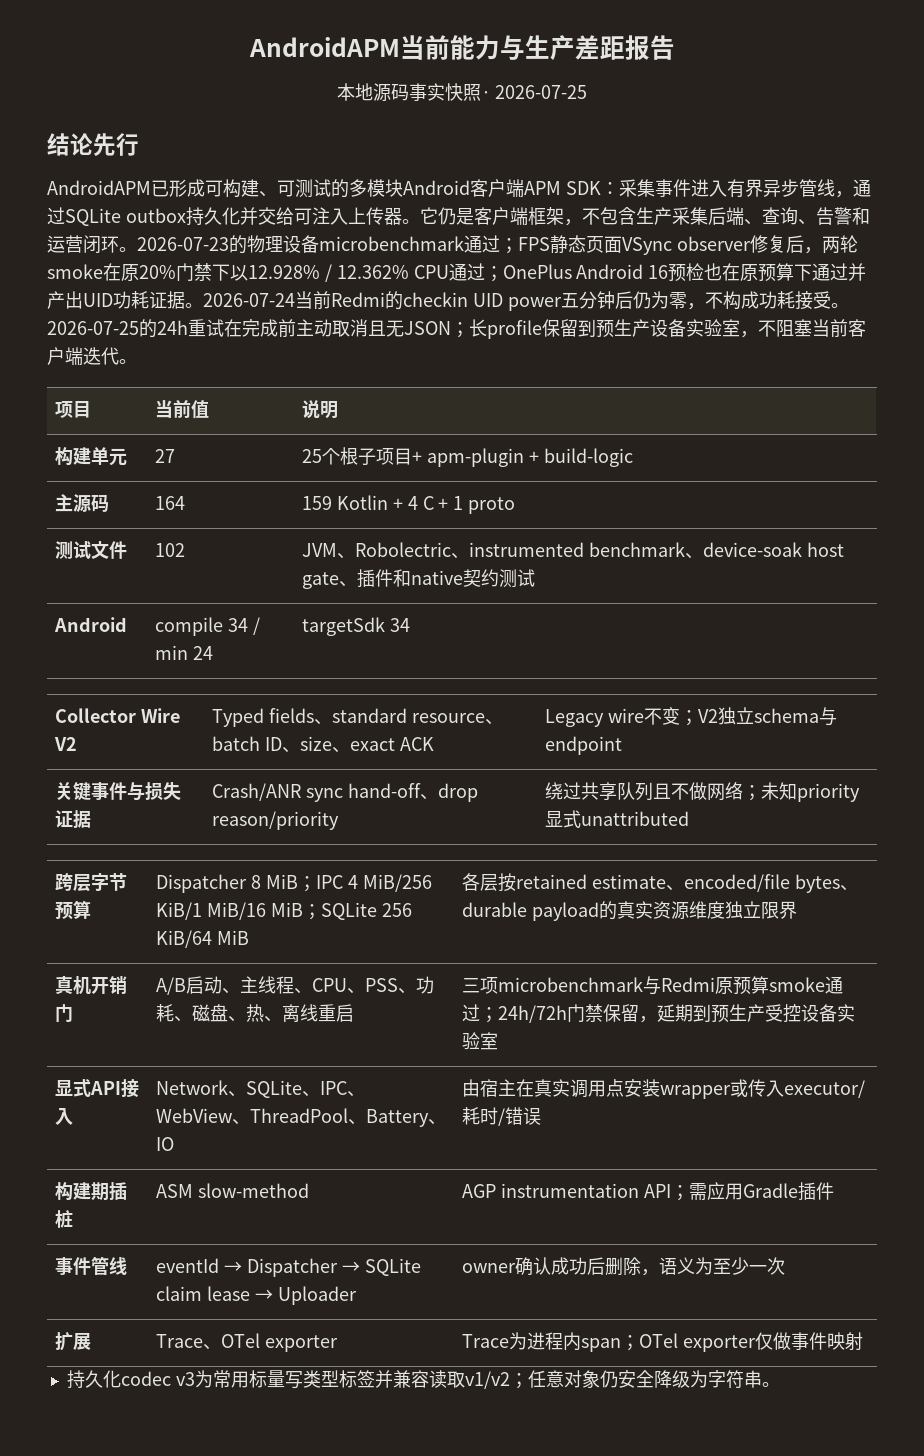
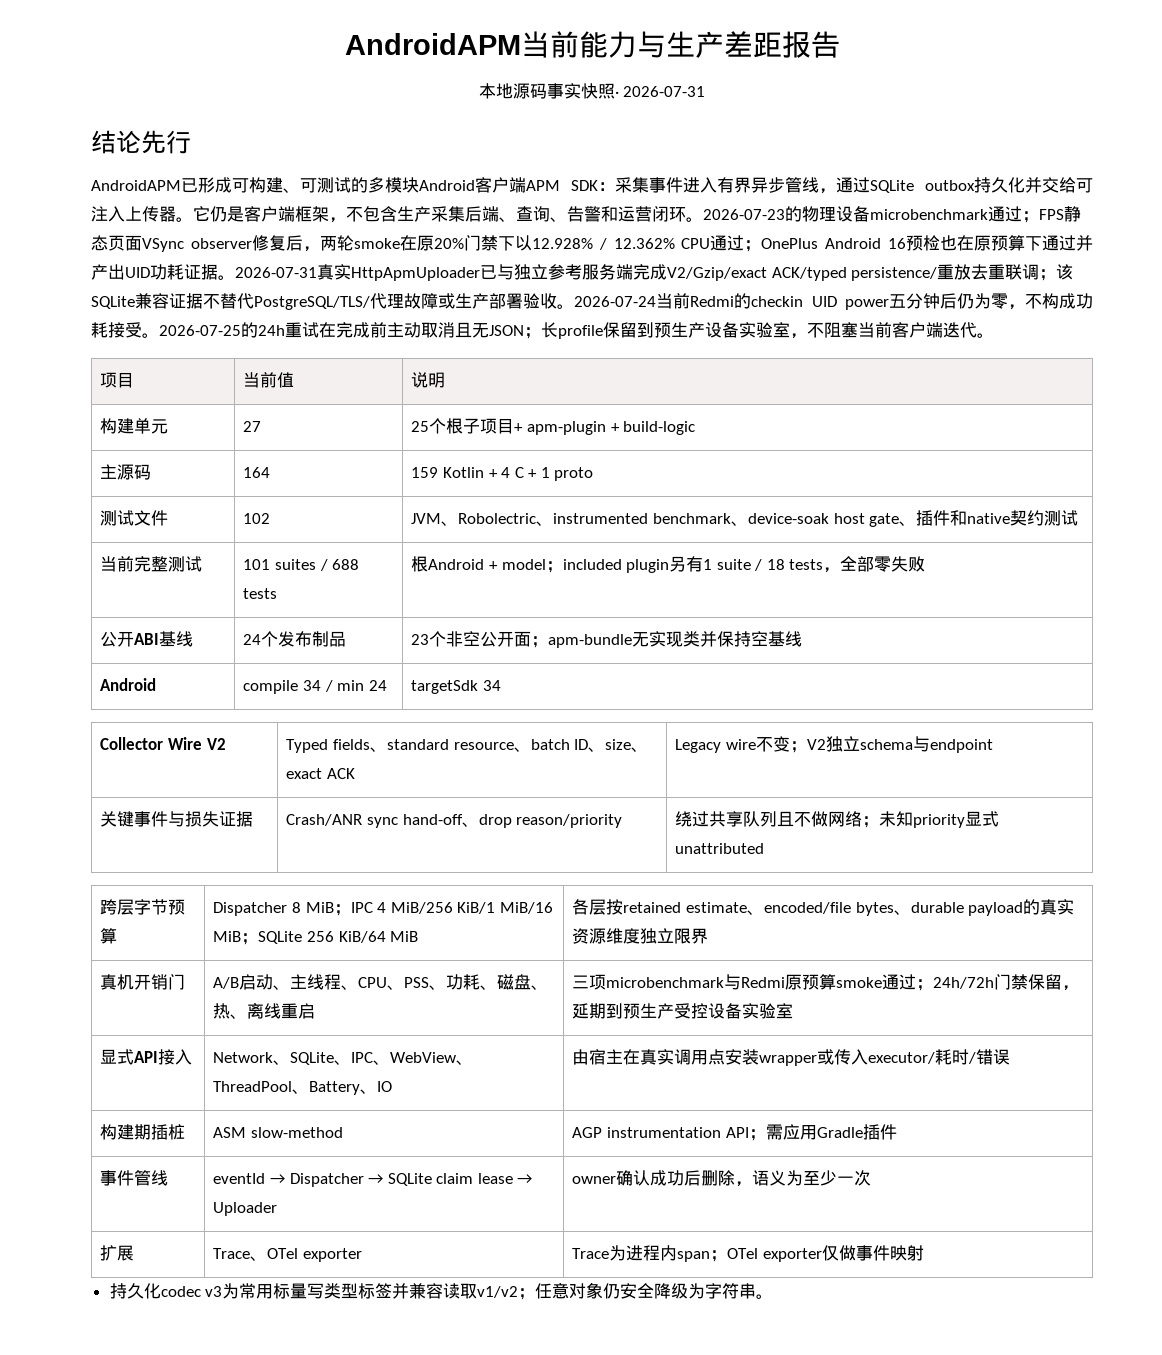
[495,85,588,99] 2026-07-25 -> [623,86,706,97] 2026-07-31
(203, 305) none -> [235,264,1074,281] [91,293,574,310] 2026-07-31真实HttpApmUploader已与独立参考服务端完成V2/Gzip/exact ACK/typed persistence/重放去重联调；该SQLite兼容证据不替代PostgreSQL/TLS/代理故障或生产部署验收。
(536, 578) none -> [100,556,203,572] [243,559,360,571] [243,588,278,599] [411,556,926,573] [100,631,194,647] [243,631,347,647] [411,631,803,648] // 当前完整测试 | 101 suites / 688 tests | 根Android + model；included plugin另有1 suite / 18 tests，全部零失败 // 公开ABI基线 | 24个发布制品 | 23个非空公开面；apm-bundle无实现类并保持空基线

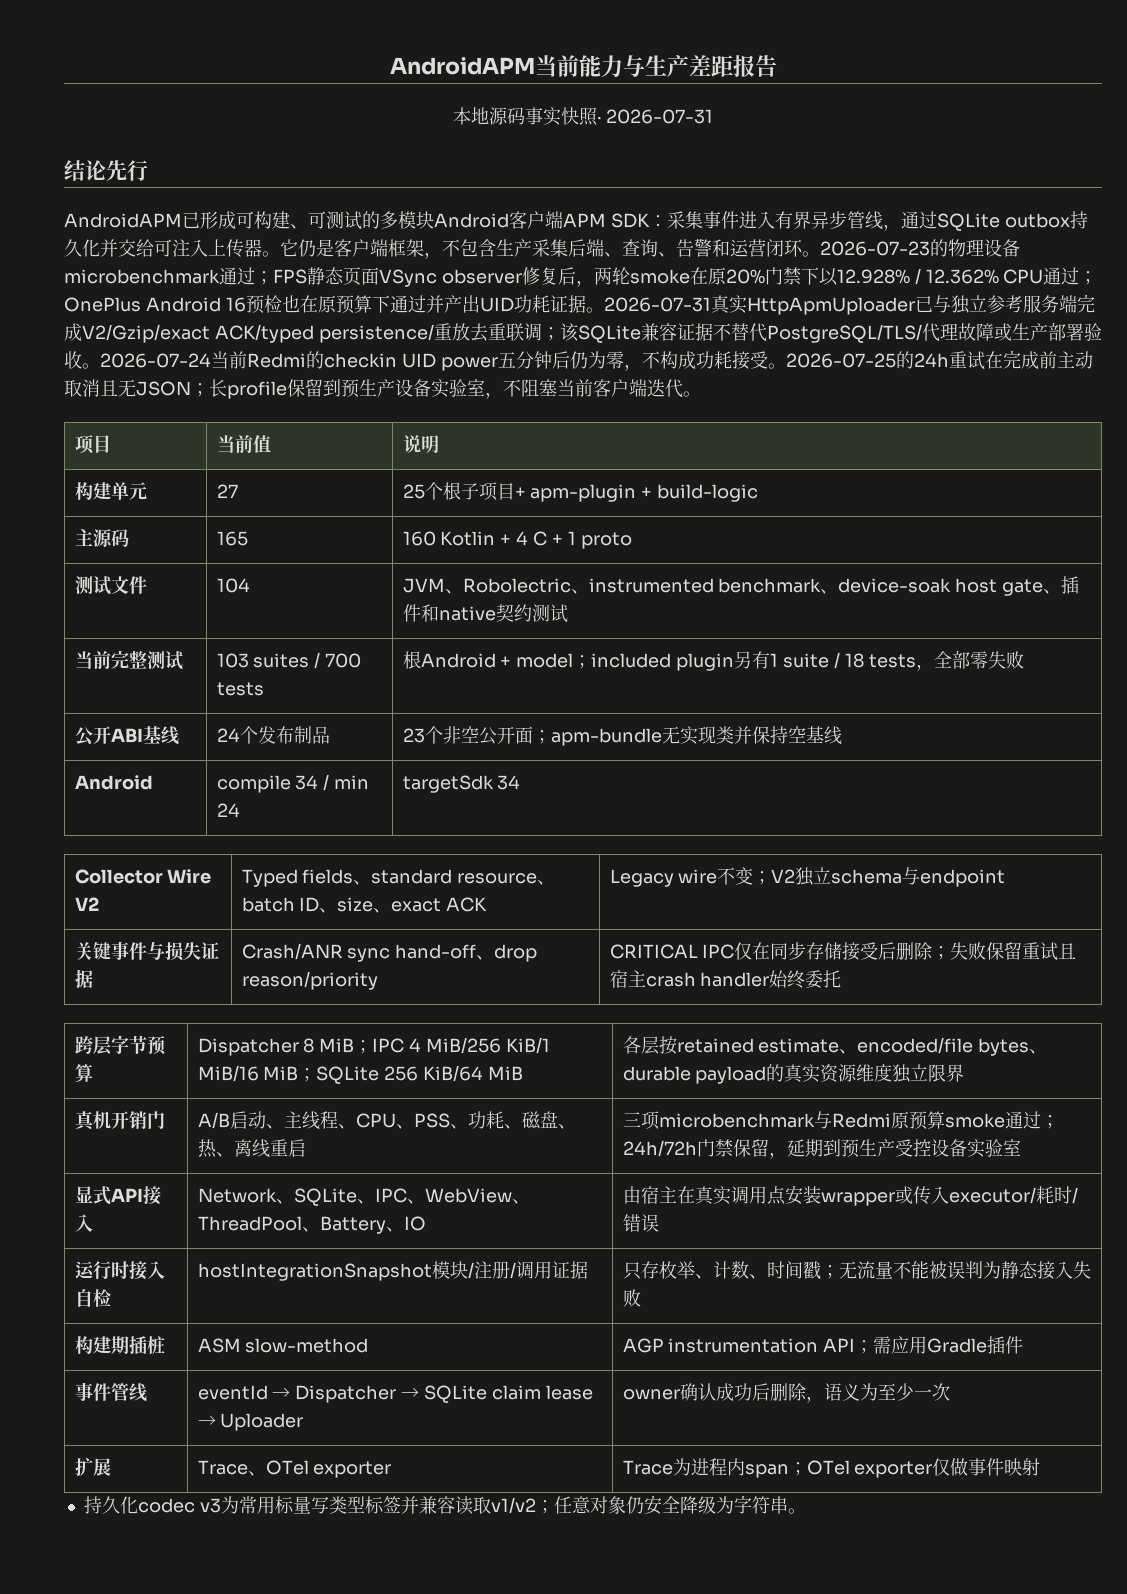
[243,467,271,478] [411,467,439,478] 164 | 159 -> [216,531,248,546] [402,531,436,546] 165 | 160
[243,513,271,524] 102 -> [216,578,250,593] 104
[243,559,271,570] 101 -> [216,653,249,668] 103
[332,559,360,570] 688 -> [325,653,362,668] 700
[675,811,1000,828] [675,843,765,854] 绕过共享队列且不做网络；未知priority显式unattributed -> [609,942,1077,961] [609,970,842,989] CRITICAL IPC仅在同步存储接受后删除；失败保留重试且宿主crash handler始终委托
(1011, 1057) none -> [74,1261,165,1280] [74,1289,111,1307] [197,1261,588,1281] [622,1261,1091,1280] [622,1289,641,1307] // 运行时接入自检 | hostIntegrationSnapshot模块/注册/调用证据 | 只存枚举、计数、时间戳；无流量不能被误判为静态接入失败

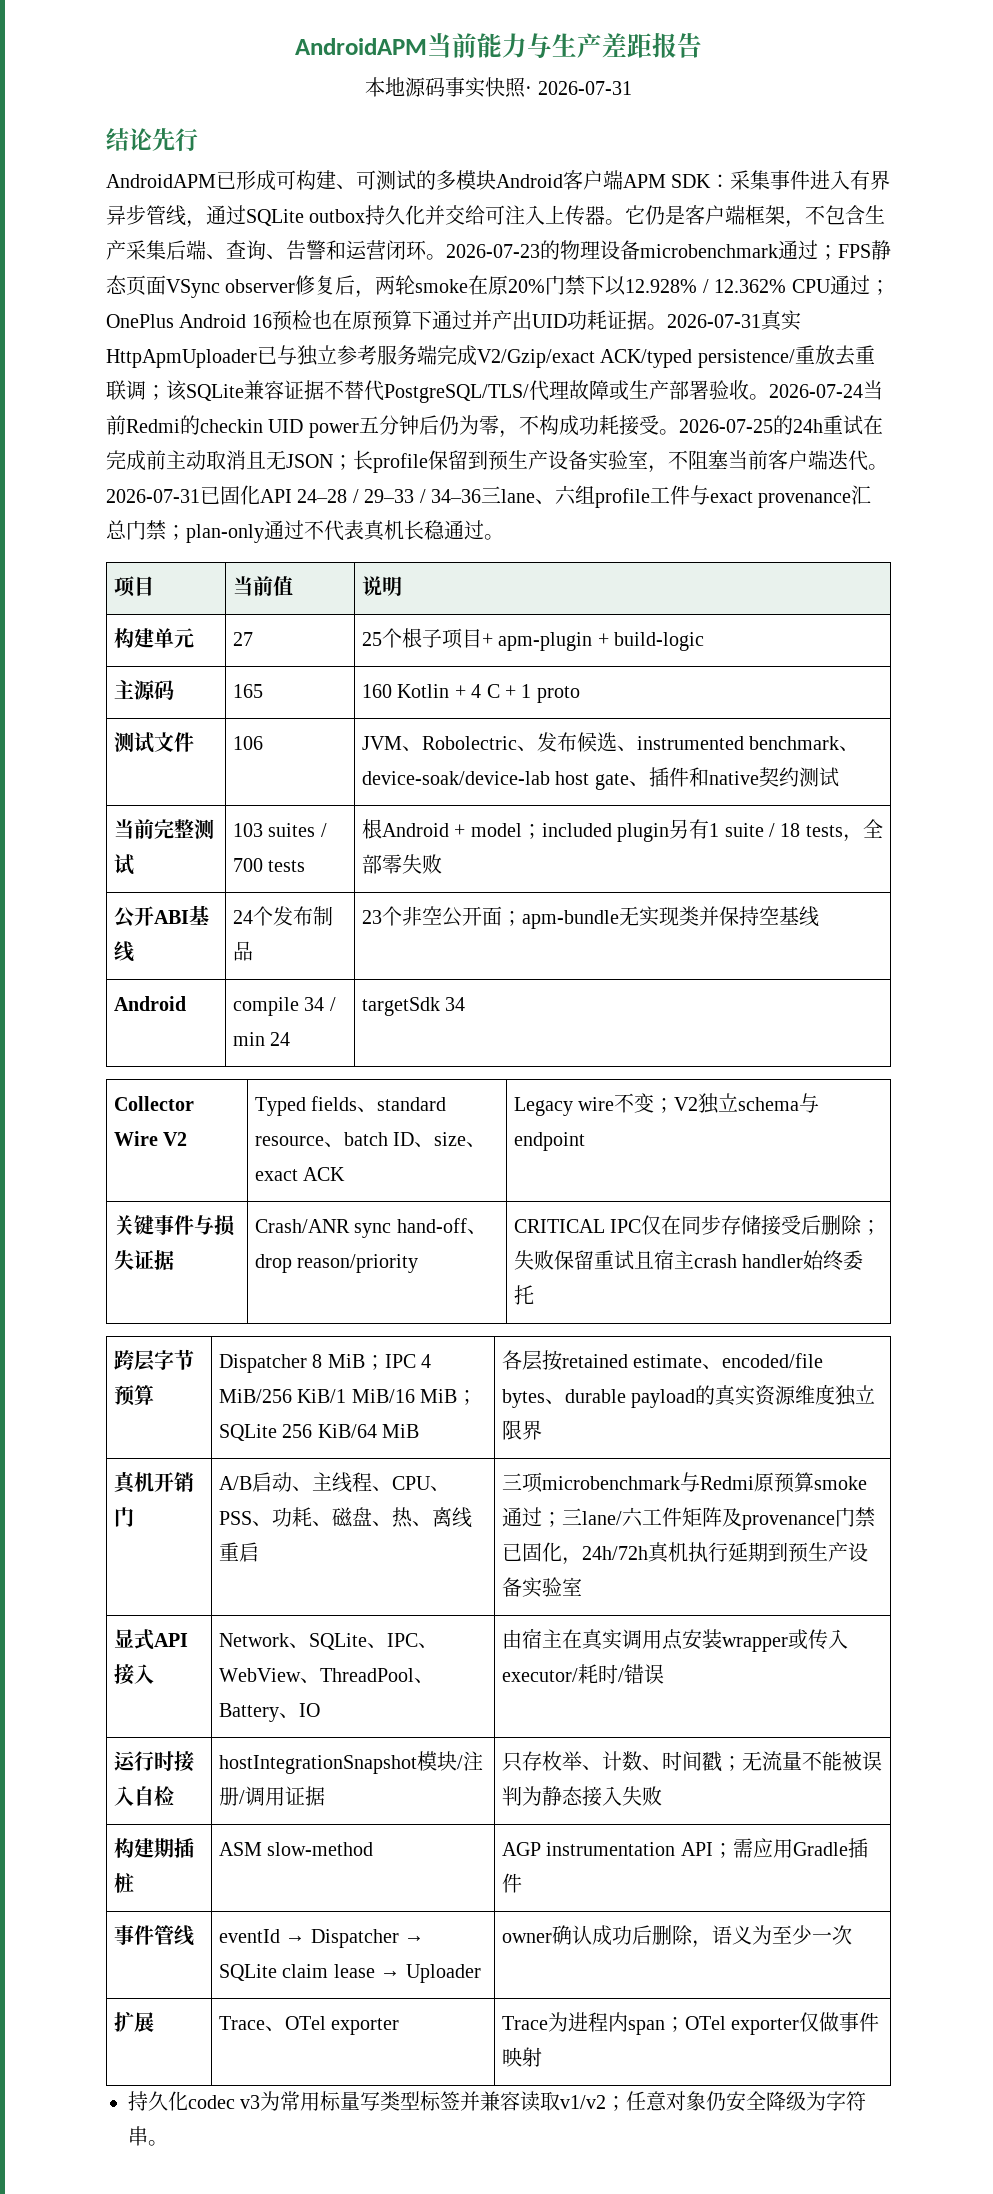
(701, 394) none -> [106,485,872,508] [106,520,504,543] 2026-07-31已固化API 24–28 / 29–33 / 34–36三lane、六组profile工件与exact provenance汇总门禁；plan-only通过不代表真机长稳通过。
[216,578,250,593] 104 -> [233,736,264,750] 106
(589, 591) none -> [537,732,638,752] 发布候选、
[838,578,952,593] device-soak -> [362,771,551,785] device-soak/device-lab
[622,1139,787,1159] 24h/72h门禁保留， -> [562,1507,876,1530] [502,1542,729,1565] 三lane/六工件矩阵及provenance门禁已固化，24h/72h真机执行
[894,1139,931,1157] 受控 -> (849, 1552) none

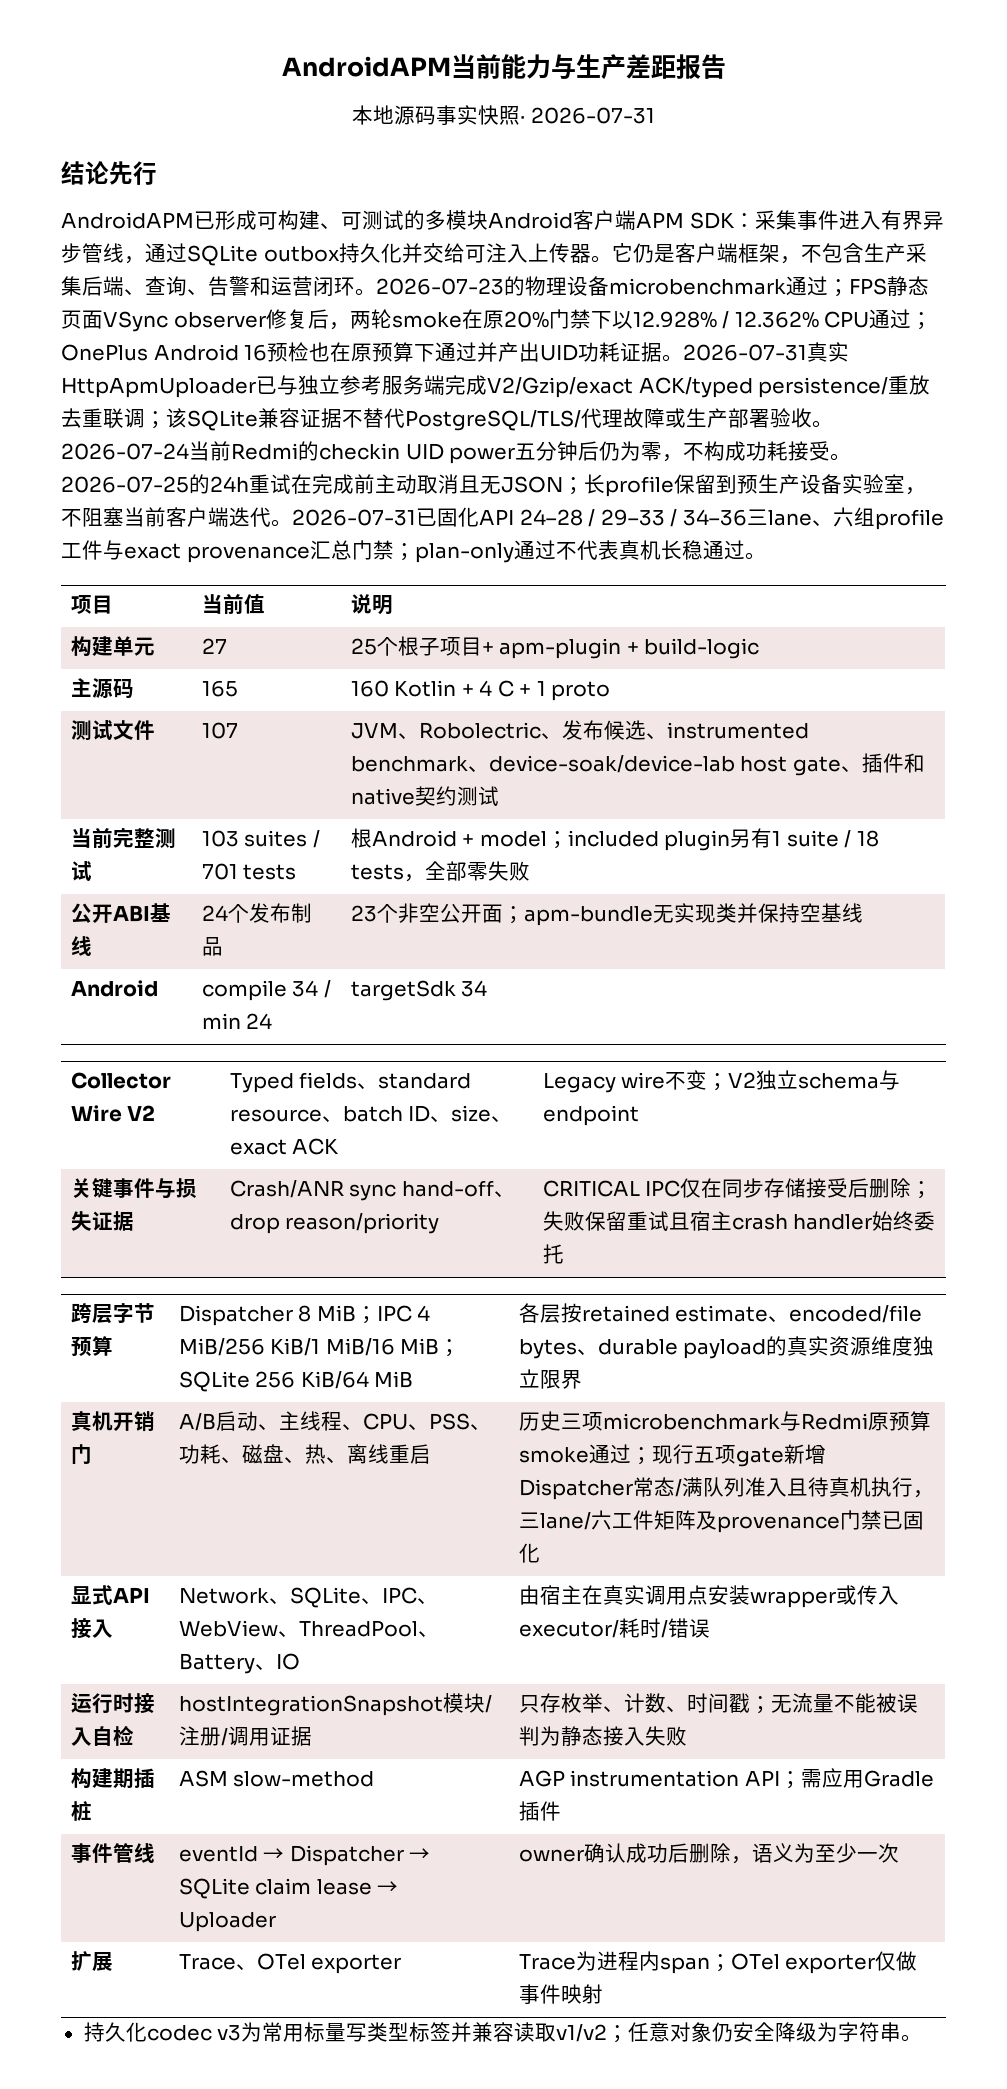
[233,736,264,750] 106 -> [201,722,238,739] 107
[233,858,264,872] 700 -> [201,863,238,880] 701
(260, 1552) none -> [518,1411,561,1431] 历史
(563, 1519) none -> [651,1444,826,1467] [518,1477,934,1500] 现行五项gate新增Dispatcher常态/满队列准入且待真机执行，
[562,1542,869,1565] [502,1577,583,1598] ，24h/72h真机执行延期到预生产设备实验室 -> (540, 1553) none

